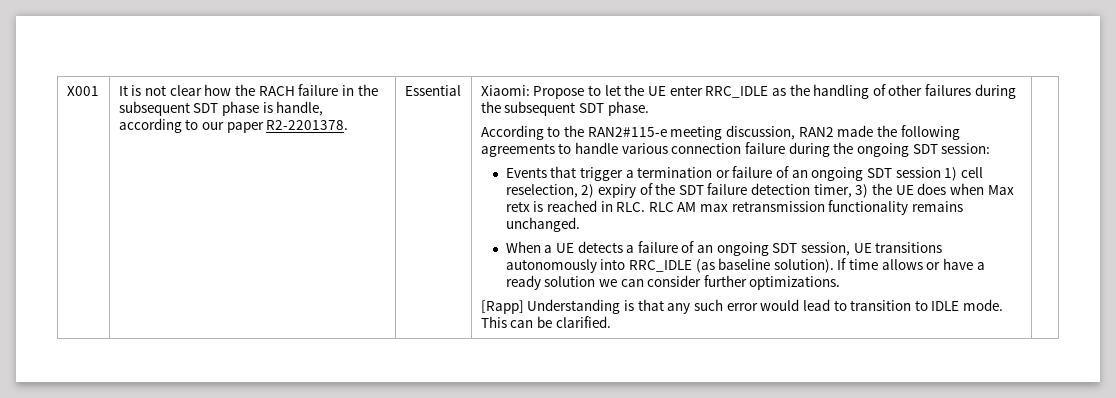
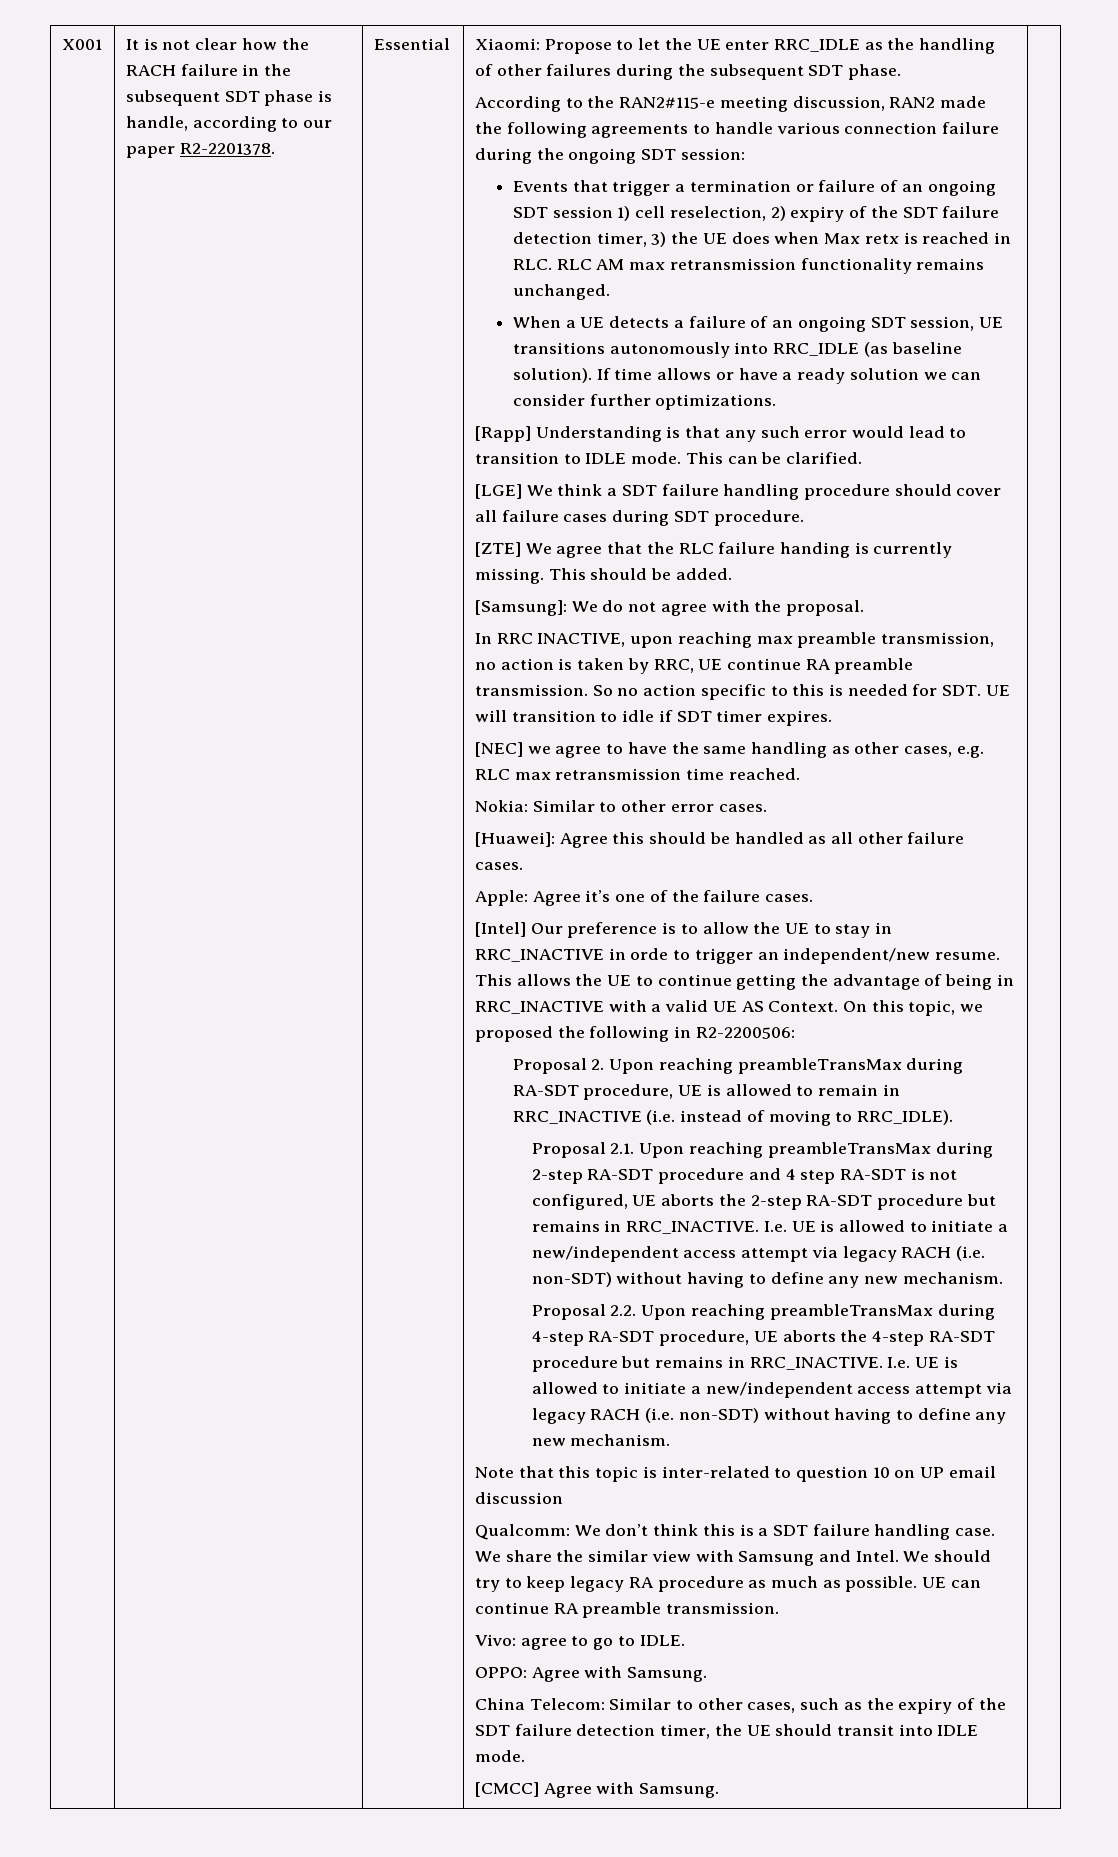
(611, 322) none -> [474,484,1002,500] [474,510,804,526] [474,542,953,558] [474,568,732,584] [474,600,864,616] [474,632,994,648] [474,658,914,674] [474,684,1010,700] [474,710,832,726] [474,742,984,758] [474,768,800,780] [474,800,767,812] [474,832,965,848] [474,862,523,870] [474,890,813,906] [474,922,893,938] [474,948,1000,964] [474,974,1014,990] [474,1000,984,1016] [474,1026,795,1042] [512,1058,964,1074] [512,1084,900,1100] [512,1110,954,1126] [531,1142,994,1158] [531,1168,958,1184] [531,1194,996,1210] [531,1220,1009,1234] [531,1246,985,1262] [531,1272,1003,1288] [531,1304,996,1320] [531,1330,995,1346] [531,1356,958,1372] [531,1382,1012,1398] [531,1408,1007,1424] [531,1434,671,1446] [474,1466,996,1482] [474,1492,563,1504] [474,1524,996,1540] [474,1550,992,1566] [474,1576,981,1592] [474,1602,780,1618] [474,1634,685,1650] [474,1666,708,1682] [474,1698,1006,1714] [474,1724,979,1739] [474,1750,525,1762] [474,1782,720,1798] // [LGE] We think a SDT failure handling procedure should cover all failure cases during SDT procedure. // [ZTE] We agree that the RLC failure handing is currently missing. This should be added. // [Samsung]: We do not agree with the proposal. // In RRC INACTIVE, upon reaching max preamble transmission, no action is taken by RRC, UE continue RA preamble transmission. So no action specific to this is needed for SDT. UE will transition to idle if SDT timer expires. // [NEC] we agree to have the same handling as other cases, e.g. RLC max retransmission time reached. // Nokia: Similar to other error cases. // [Huawei]: Agree this should be handled as all other failure cases. // Apple: Agree it’s one of the failure cases. // [Intel] Our preference is to allow the UE to stay in RRC_INACTIVE in orde to trigger an independent/new resume. This allows the UE to continue getting the advantage of being in RRC_INACTIVE with a valid UE AS Context. On this topic, we proposed the following in R2-2200506: // Proposal 2. Upon reaching preambleTransMax during RA-SDT procedure, UE is allowed to remain in RRC_INACTIVE (i.e. instead of moving to RRC_IDLE). // Proposal 2.1. Upon reaching preambleTransMax during 2-step RA-SDT procedure and 4 step RA-SDT is not configured, UE aborts the 2-step RA-SDT procedure but remains in RRC_INACTIVE. I.e. UE is allowed to initiate a new/independent access attempt via legacy RACH (i.e. non-SDT) without having to define any new mechanism. // Proposal 2.2. Upon reaching preambleTransMax during 4-step RA-SDT procedure, UE aborts the 4-step RA-SDT procedure but remains in RRC_INACTIVE. I.e. UE is allowed to initiate a new/independent access attempt via legacy RACH (i.e. non-SDT) without having to define any new mechanism. // Note that this topic is inter-related to question 10 on UP email discussion // Qualcomm: We don’t think this is a SDT failure handling case. We share the similar view with Samsung and Intel. We should try to keep legacy RA procedure as much as possible. UE can continue RA preamble transmission. // Vivo: agree to go to IDLE. // OPPO: Agree with Samsung. // China Telecom: Similar to other cases, such as the expiry of the SDT failure detection timer, the UE should transit into IDLE mode. // [CMCC] Agree with Samsung.

